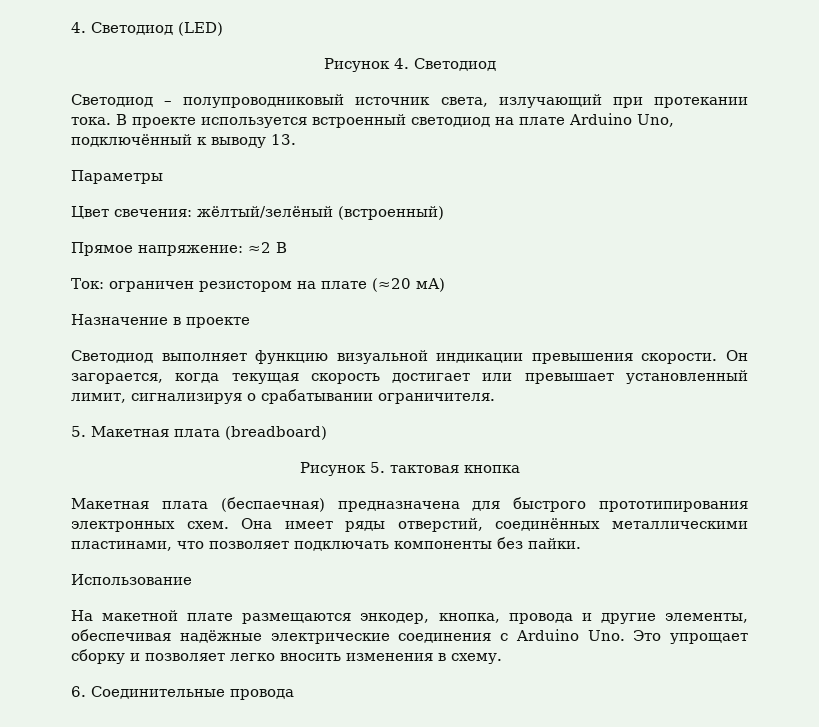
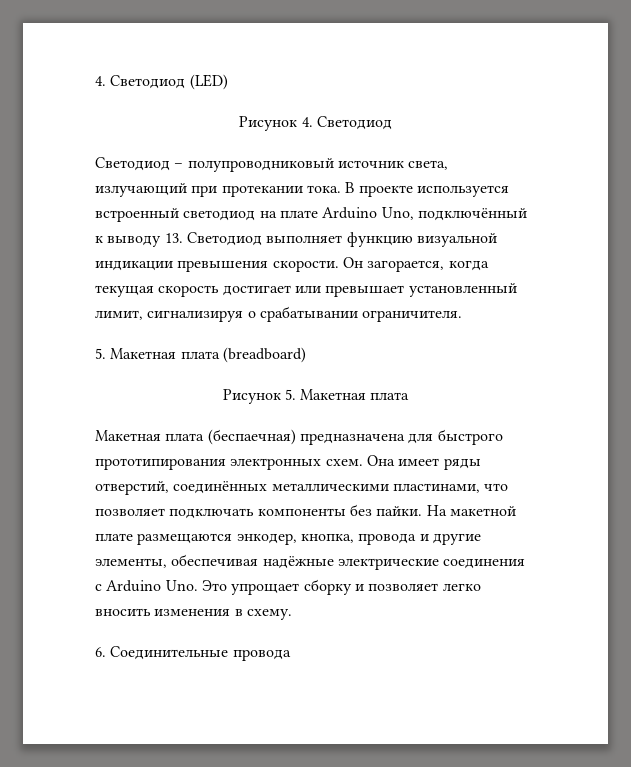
[71,170,163,184] [71,206,444,220] [71,242,287,256] [71,278,445,292] [71,314,250,328] // Параметры // Цвет свечения: жёлтый/зелёный (встроенный) // Прямое напряжение: ≈2 В // Ток: ограничен резистором на плате (≈20 мА) // Назначение в проекте // -> (183, 238) none
[389,465,520,473] тактовая кнопка -> [300,389,410,400] Макетная плата
[71,574,192,585] // Использование // -> (423, 511) none

